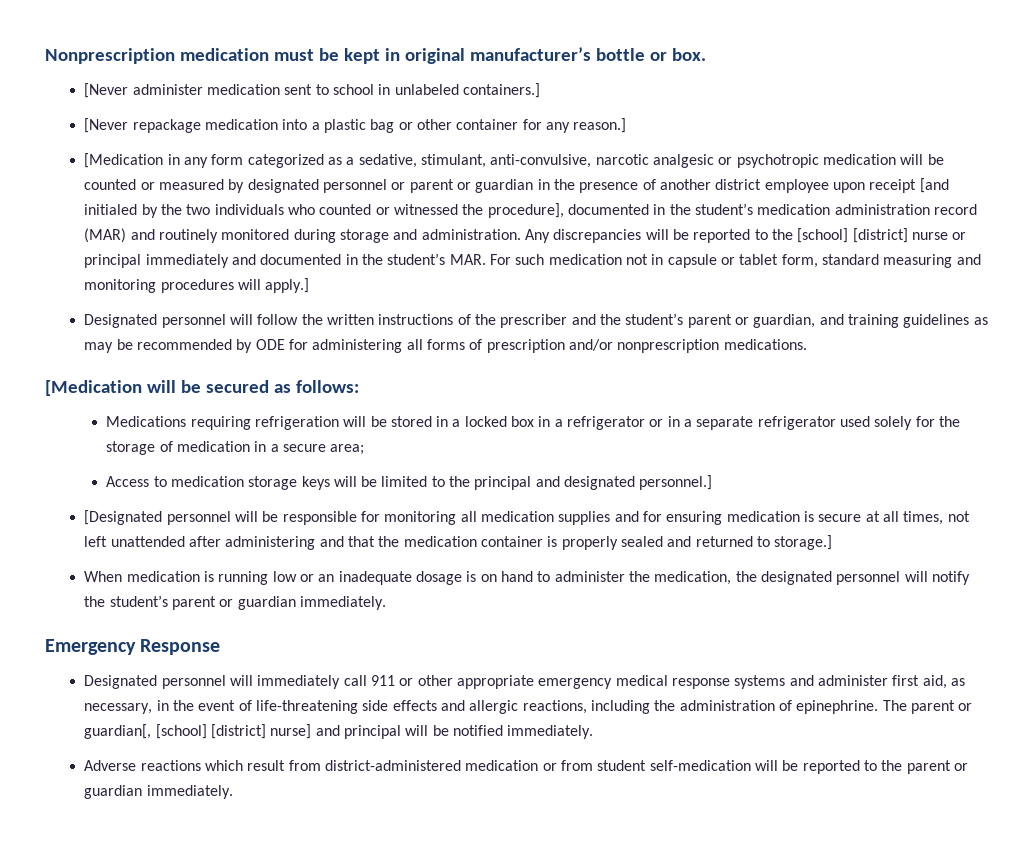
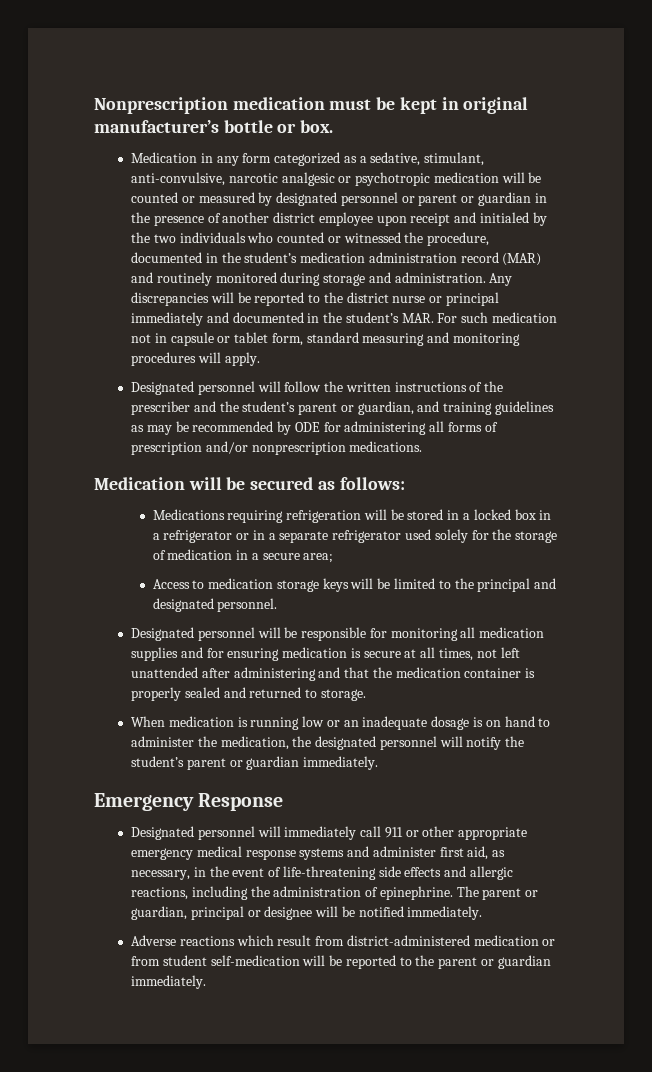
[84,83,540,98] [84,118,627,133] [84,153,164,168] [Never administer medication sent to school in unlabeled containers.] // [Never repackage medication into a plastic bag or other container for any reason.] // [Medication -> [130,152,197,163] Medication
[919,178,949,193] [and -> [454,212,477,223] and
[487,203,564,218] procedure], -> [427,232,490,246] procedure,
[797,228,908,243] [school] [district] -> [346,292,389,303] district
[265,278,310,293] apply.] -> [224,352,260,366] apply.
[45,380,142,396] [Medication -> [94,477,185,490] Medication
[639,475,713,490] [84,510,163,525] personnel.] // [Designated -> [217,598,278,612] [130,627,194,641] personnel. // Designated
[774,535,833,550] storage.] -> [320,689,366,701] storage.
[84,724,402,739] guardian[, [school] [district] nurse] and principal -> [130,906,313,920] guardian, principal or designee

